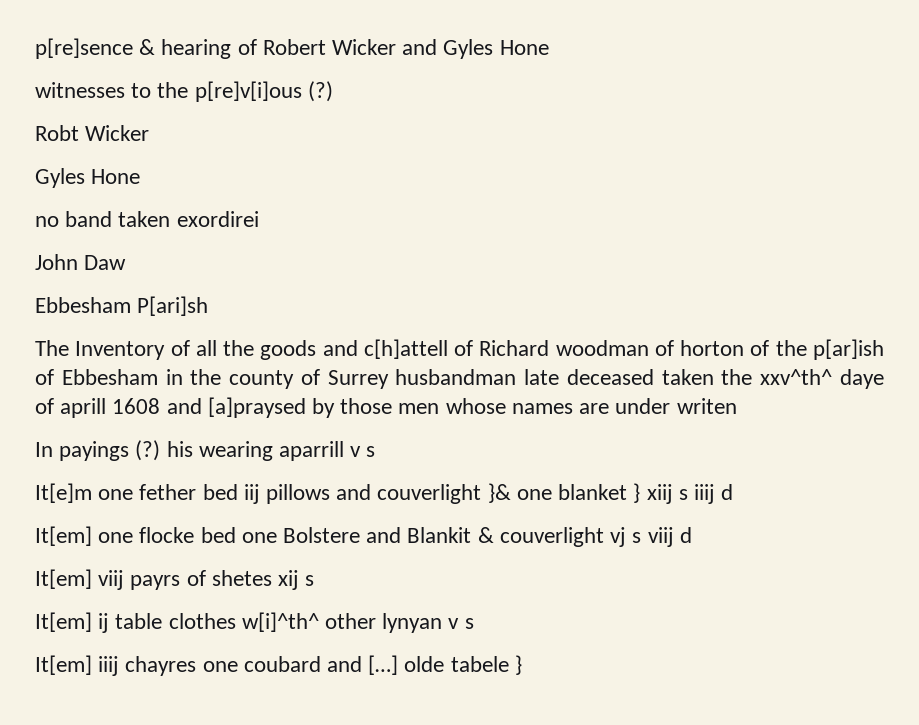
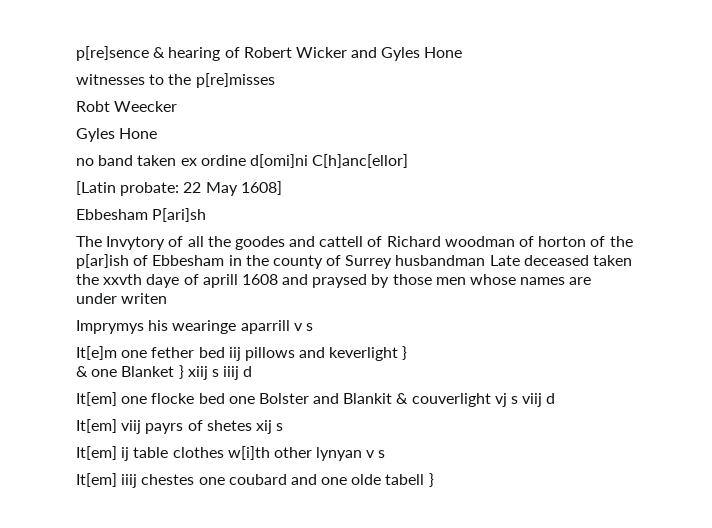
[194,81,333,102] p[re]v[i]ous (?) -> [195,73,275,88] p[re]misses
[85,125,150,141] Wicker -> [114,101,178,112] Weecker
[176,211,259,227] [35,254,127,270] exordirei // John Daw -> [180,154,409,168] [76,181,282,196] ex ordine d[omi]ni C[h]anc[ellor] // [Latin probate: 22 May 1608]
[75,341,166,360] Inventory -> [106,236,166,250] Invytory
[260,339,448,360] goods and c[h]attell -> [234,236,364,250] goodes and cattell
[524,369,560,385] late -> [489,255,520,266] Late
[760,369,833,385] xxv^th^ -> [103,274,143,285] xxvth
[207,397,306,418] [a]praysed -> [312,274,368,288] praysed
[35,440,273,461] In payings (?) his wearing -> [76,320,237,334] Imprymys his wearinge
[377,483,628,504] couverlight }& one blanket -> [329,346,408,361] [76,366,175,377] keverlight } // & one Blanket
[283,527,361,543] Bolstere -> [258,393,309,404] Bolster
[241,612,319,632] w[i]^th^ -> [227,446,270,460] w[i]th
[125,656,197,676] chayres -> [141,474,195,485] chestes
[368,655,509,675] […] olde tabele -> [321,474,425,485] one olde tabell

